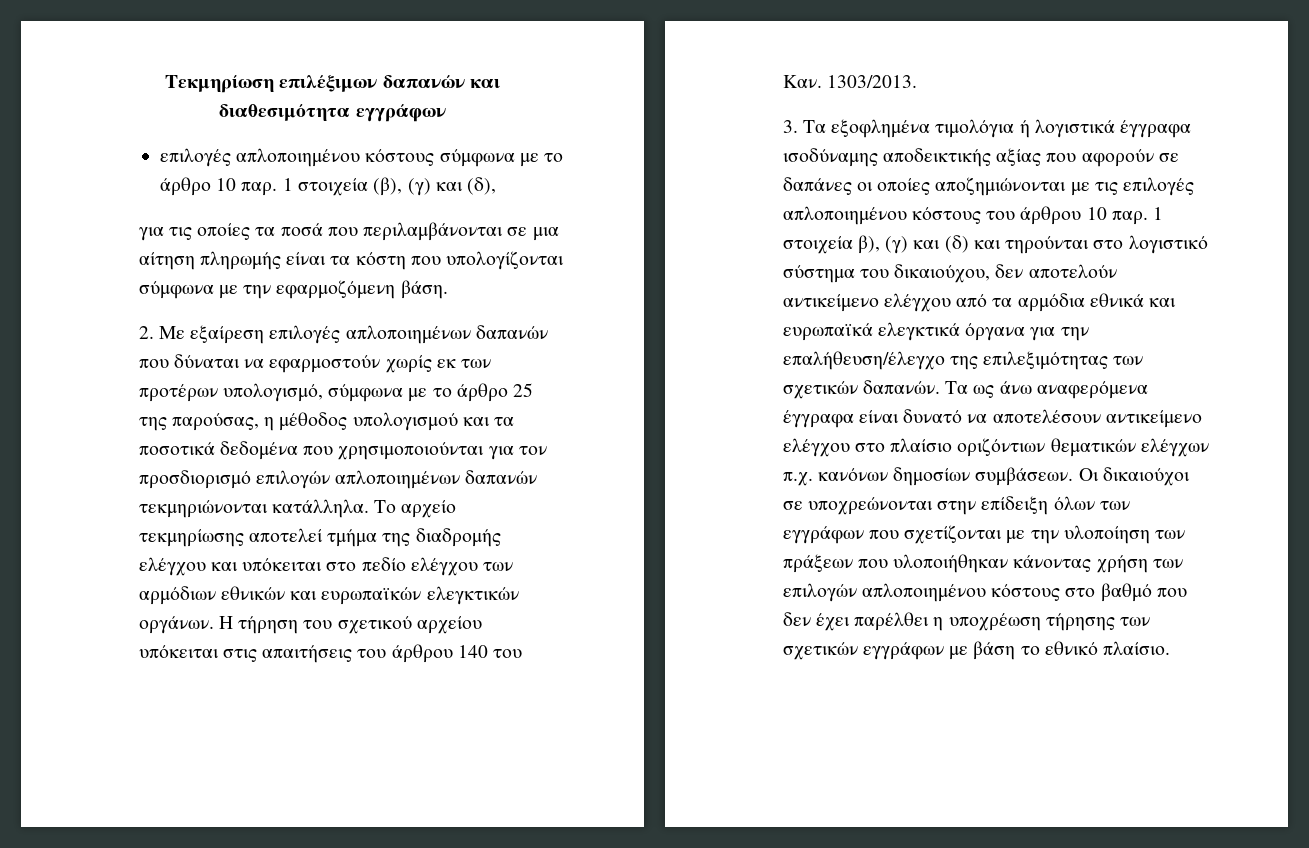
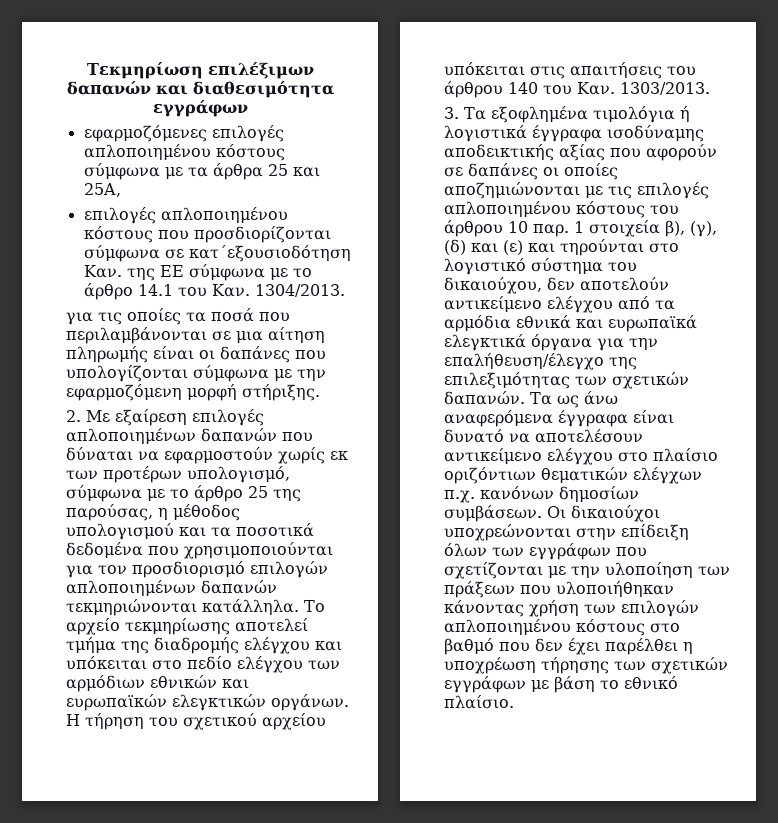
(446, 113) none -> [83,125,207,142] εφαρμοζόμενες
[544,153,564,162] [159,177,497,196] το άρθρο 10 παρ. 1 στοιχεία (β), (γ) και (δ), -> [187,163,320,180] [83,183,121,197] [83,207,288,224] [83,226,331,243] [83,245,351,262] [83,264,312,281] [83,283,345,300] τα άρθρα 25 και 25Α, // επιλογές απλοποιημένου κόστους που προσδιορίζονται σύμφωνα σε κατ΄εξουσιοδότηση Καν. της ΕΕ σύμφωνα με το άρθρο 14.1 του Καν. 1304/2013.
[330,252,406,270] τα κόστη -> [198,346,290,363] οι δαπάνες
[400,280,448,299] βάση. -> [186,384,320,401] μορφή στήριξης.
[885,235,969,254] (γ) και (δ) -> [689,221,717,237] [443,239,523,255] (γ), (δ) και (ε)
[782,501,803,510] σε -> (660, 513) none

